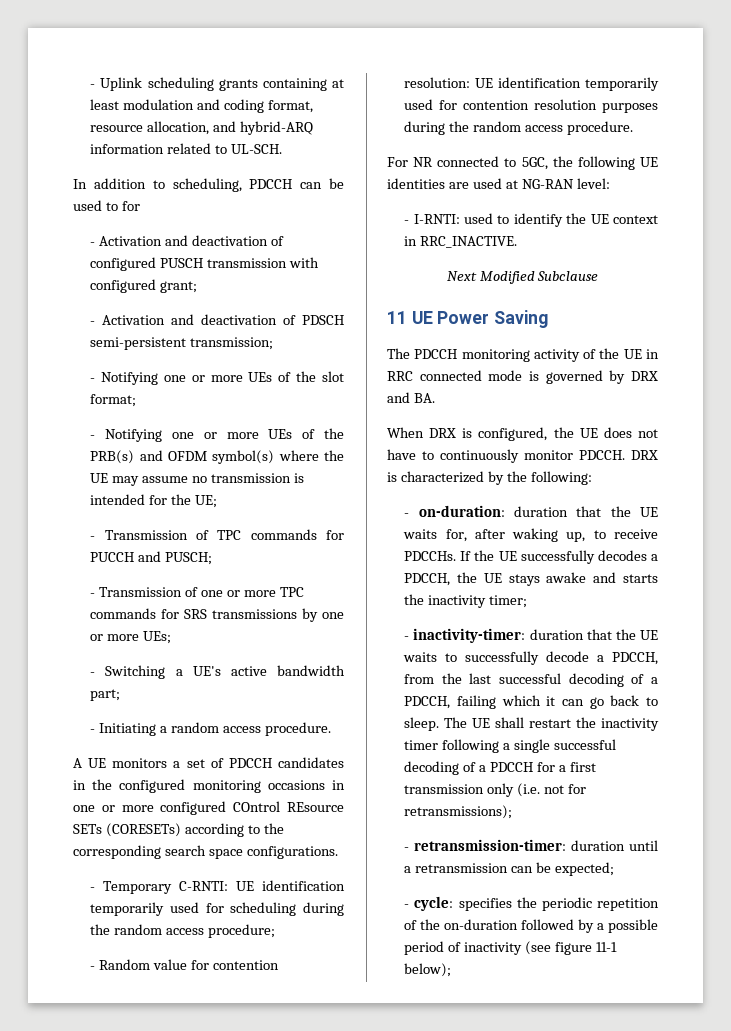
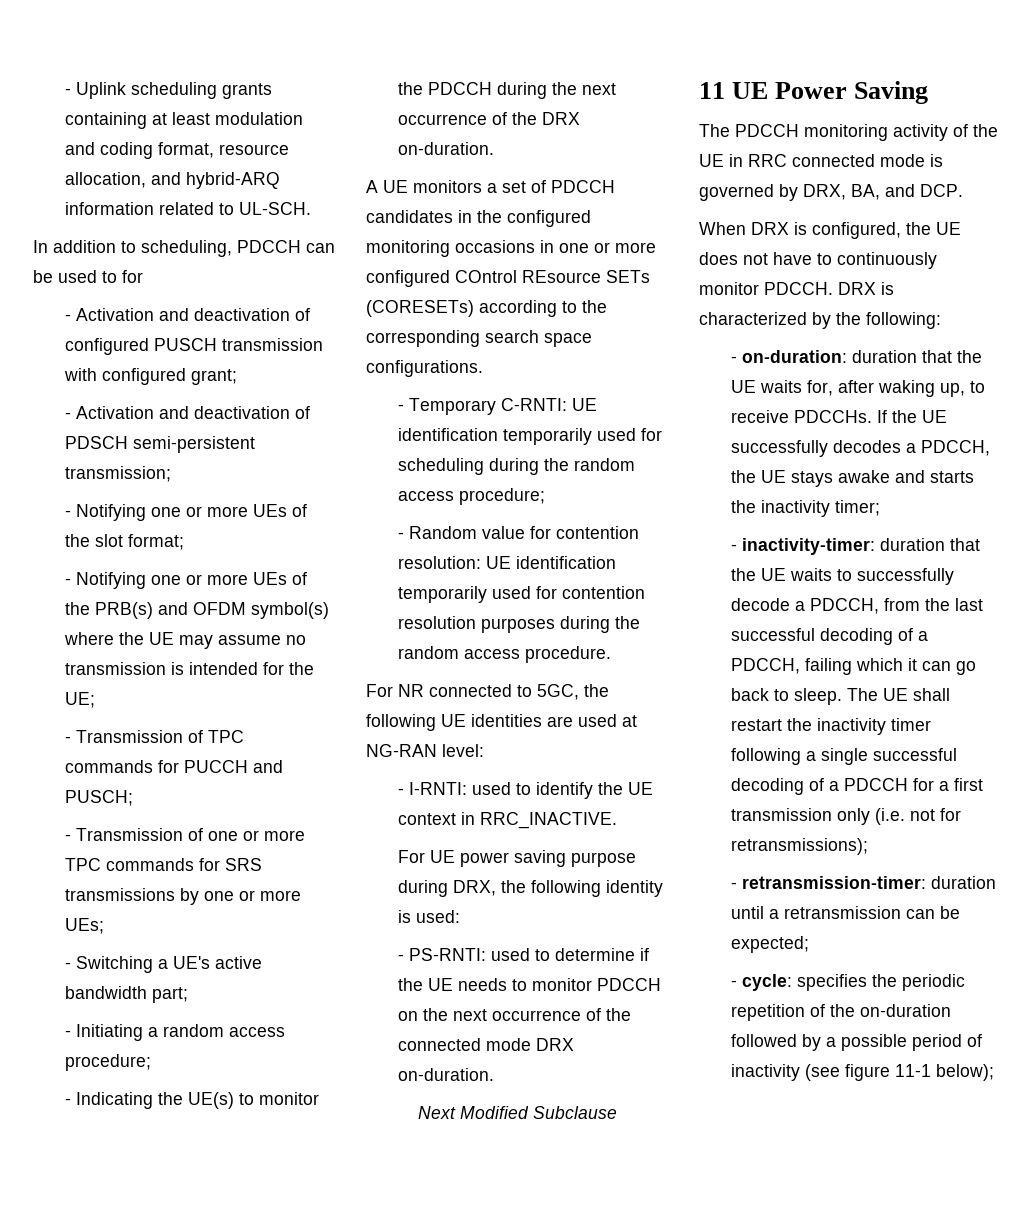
[264,722,331,736] procedure. -> [64,1054,151,1071] [64,1092,319,1109] [397,82,616,99] [397,112,580,125] [397,142,494,155] procedure; // - Indicating the UE(s) to monitor the PDCCH during the next occurrence of the DRX on-duration.
(518, 242) none -> [397,850,636,867] [397,880,663,897] [397,910,460,923] [397,948,649,961] [397,978,661,991] [397,1008,631,1021] [397,1038,574,1051] [397,1068,494,1081] // For UE power saving purpose during DRX, the following identity is used: // - PS-RNTI: used to determine if the UE needs to monitor PDCCH on the next occurrence of the connected mode DRX on-duration.
[631,371,658,381] [387,392,435,403] DRX and BA. -> [803,184,963,200] DRX, BA, and DCP.

